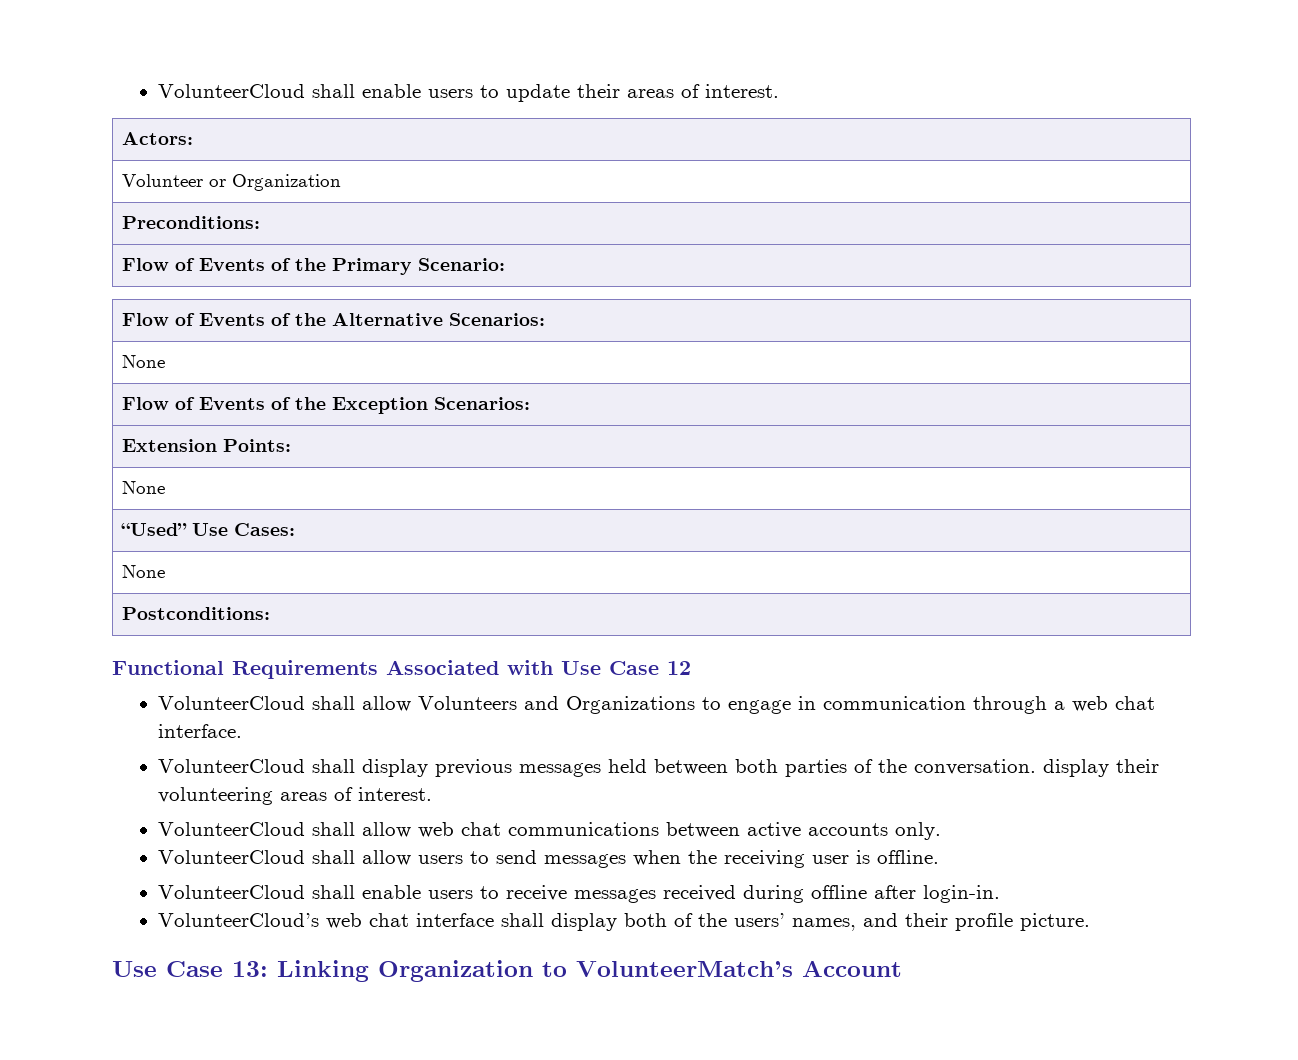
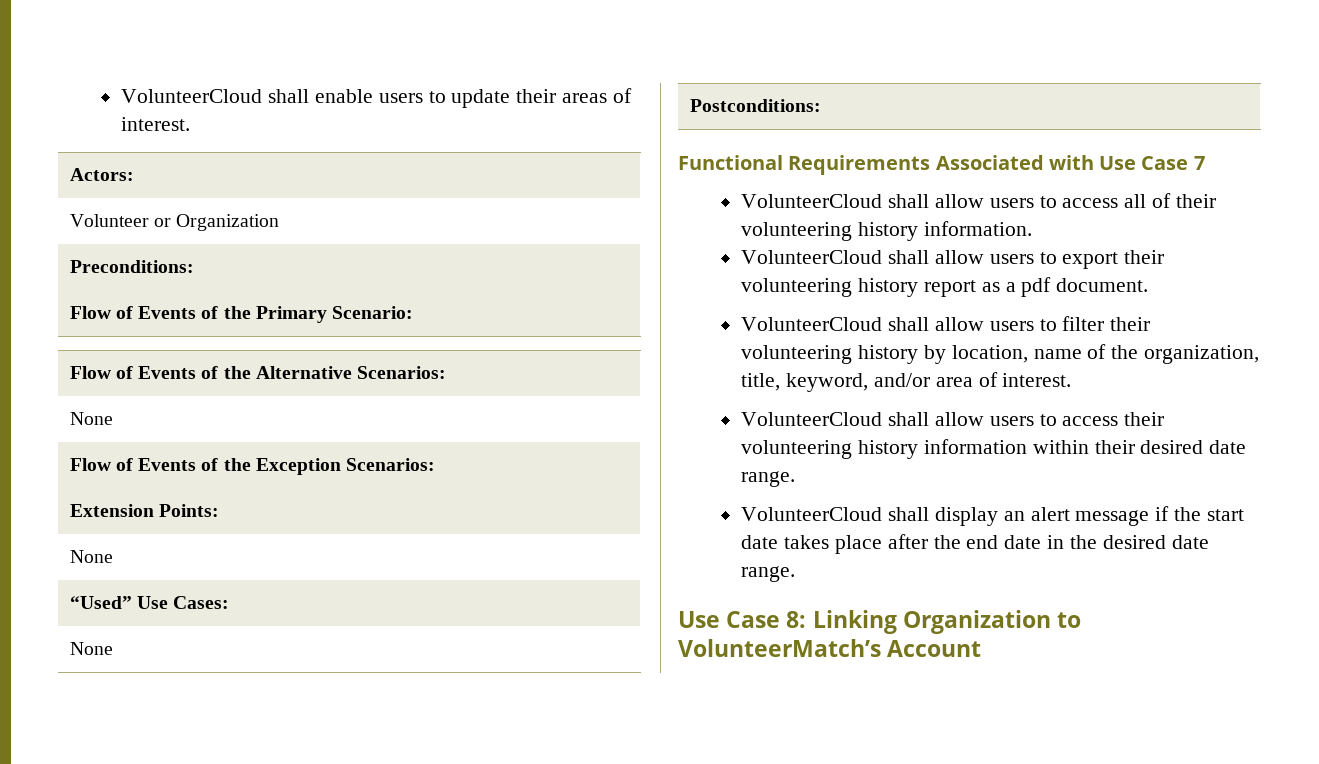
[667,661,691,675] [158,696,1156,714] [158,724,243,738] [158,759,1160,777] [158,787,328,805] 12 // VolunteerCloud shall allow Volunteers and Organizations to engage in communication through a web chat interface. // VolunteerCloud shall display previous messages held between both parties of the conversation. display their volunteering areas -> [1193,156,1205,170] [741,193,1216,208] [741,221,1033,241] [741,250,1165,269] [741,277,1149,297] [741,316,1151,331] [741,344,1260,364] [741,373,973,392] 7 // VolunteerCloud shall allow users to access all of their volunteering history information. // VolunteerCloud shall allow users to export their volunteering history report as a pdf document. // VolunteerCloud shall allow users to filter their volunteering history by location, name of the organization, title, keyword, and/or area
[418,822,942,840] [158,850,940,868] [158,885,1001,903] [158,913,1091,931] [112,961,268,977] web chat communications between active accounts only. // VolunteerCloud shall allow users to send messages when the receiving user is offline. // VolunteerCloud shall enable users to receive messages received during offline after login-in. // VolunteerCloud’s web chat interface shall display both of the users’ names, and their profile picture. // Use Case 13: -> [989,412,1165,426] [741,439,1247,459] [741,471,796,487] [741,506,1244,526] [741,534,1209,554] [741,566,796,582] [678,611,807,628] users to access their volunteering history information within their desired date range. // VolunteerCloud shall display an alert message if the start date takes place after the end date in the desired date range. // Use Case 8:

